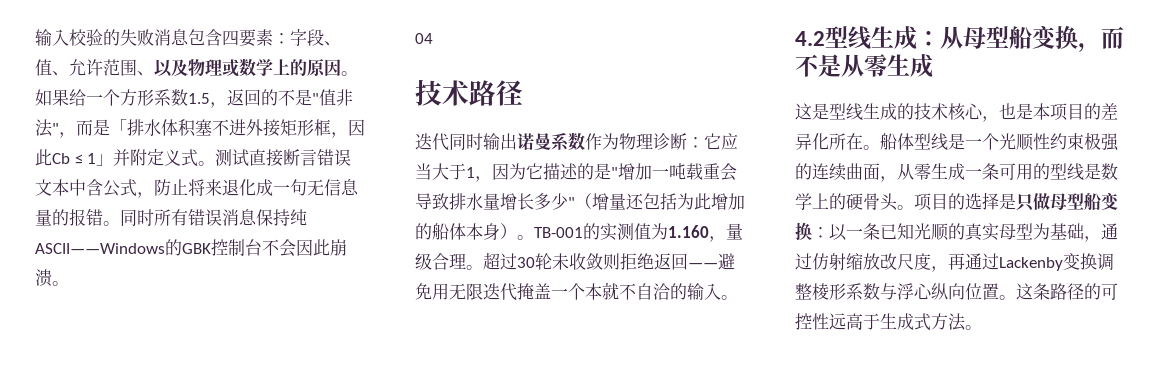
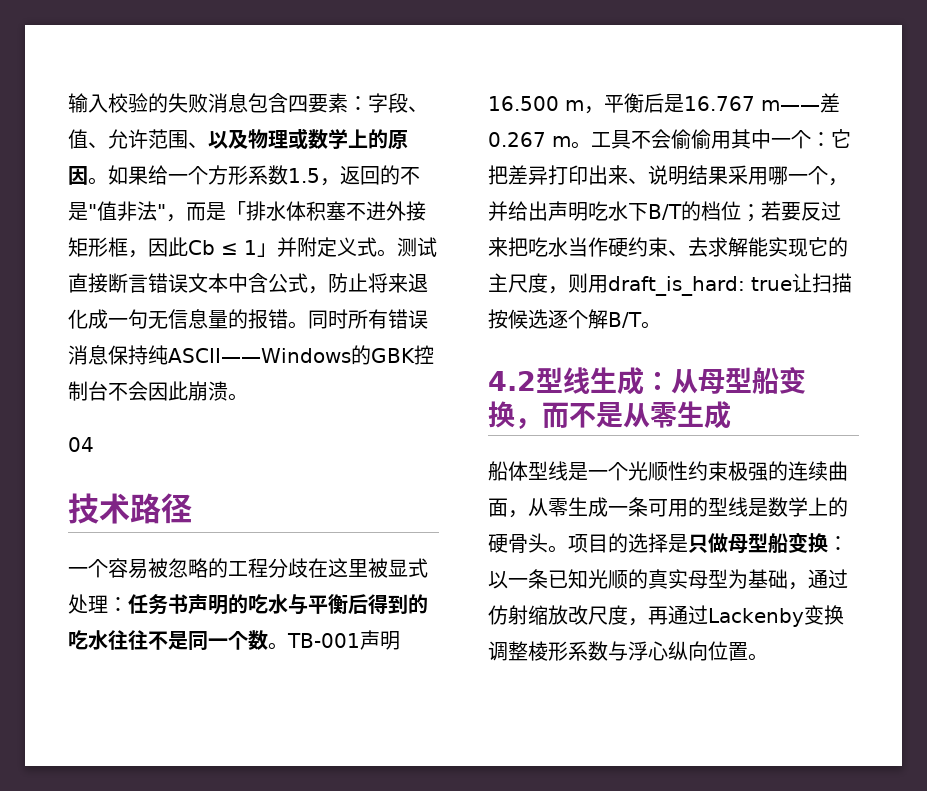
[415,132,738,151] [415,163,737,182] [415,193,745,210] [415,223,743,242] [415,252,735,270] [415,282,721,301] 迭代同时输出诺曼系数作为物理诊断：它应当大于1，因为它描述的是"增加一吨载重会导致排水量增长多少"（增量还包括为此增加的船体本身）。TB-001的实测值为1.160，量级合理。超过30轮未收敛则拒绝返回——避免用无限迭代掩盖一个本就不自洽的输入 -> [68,558,428,579] [68,594,428,615] [68,630,400,651] [488,93,840,114] [488,129,851,149] [488,165,848,186] [488,201,841,222] [488,237,848,257] [488,273,852,296] [488,309,642,329] 一个容易被忽略的工程分歧在这里被显式处理：任务书声明的吃水与平衡后得到的吃水往往不是同一个数。TB-001声明16.500 m，平衡后是16.767 m——差0.267 m。工具不会偷偷用其中一个：它把差异打印出来、说明结果采用哪一个，并给出声明吃水下B/T的档位；若要反过来把吃水当作硬约束、去求解能实现它的主尺度，则用draft_is_hard: true让扫描按候选逐个解B/T
[795,103,1118,122] [795,133,880,150] 这是型线生成的技术核心，也是本项目的差异化所在。 -> (731, 415) none
[1016,283,1118,300] [795,313,982,331] 这条路径的可控性远高于生成式方法。 -> (768, 657) none

